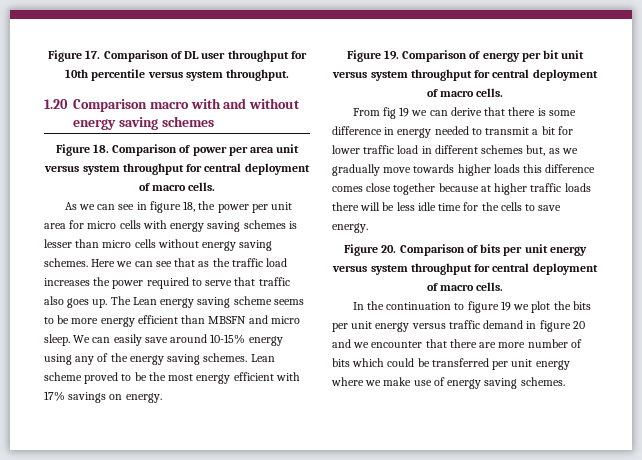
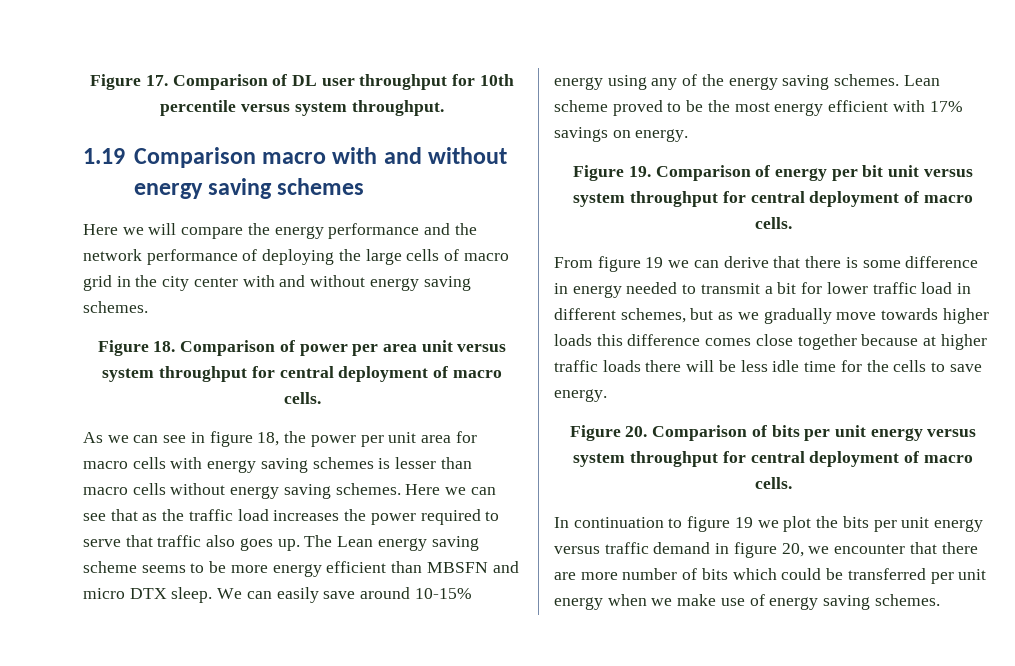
[44,99,68,109] 1.20 -> [83,148,125,164] 1.19
(214, 121) none -> [83,223,477,239] [83,249,509,265] [83,275,471,291] [83,301,148,313] // Here we will compare the energy performance and the network performance of deploying the large cells of macro grid in the city center with and without energy saving schemes.
[87,221,117,229] micro -> [83,461,128,469] macro
[102,240,132,248] micro -> [83,487,128,495] macro
(300, 320) none -> [129,588,167,599] DTX
[382,107,396,119] fig -> [597,256,641,272] figure
[481,145,546,156] schemes but, -> [620,308,714,323] schemes, but
[366,301,384,310] the -> (569, 522) none
[572,321,585,329] [332,339,351,348] 20 and -> [781,543,804,557] 20,
[331,377,364,386] where -> [607,594,647,606] when

